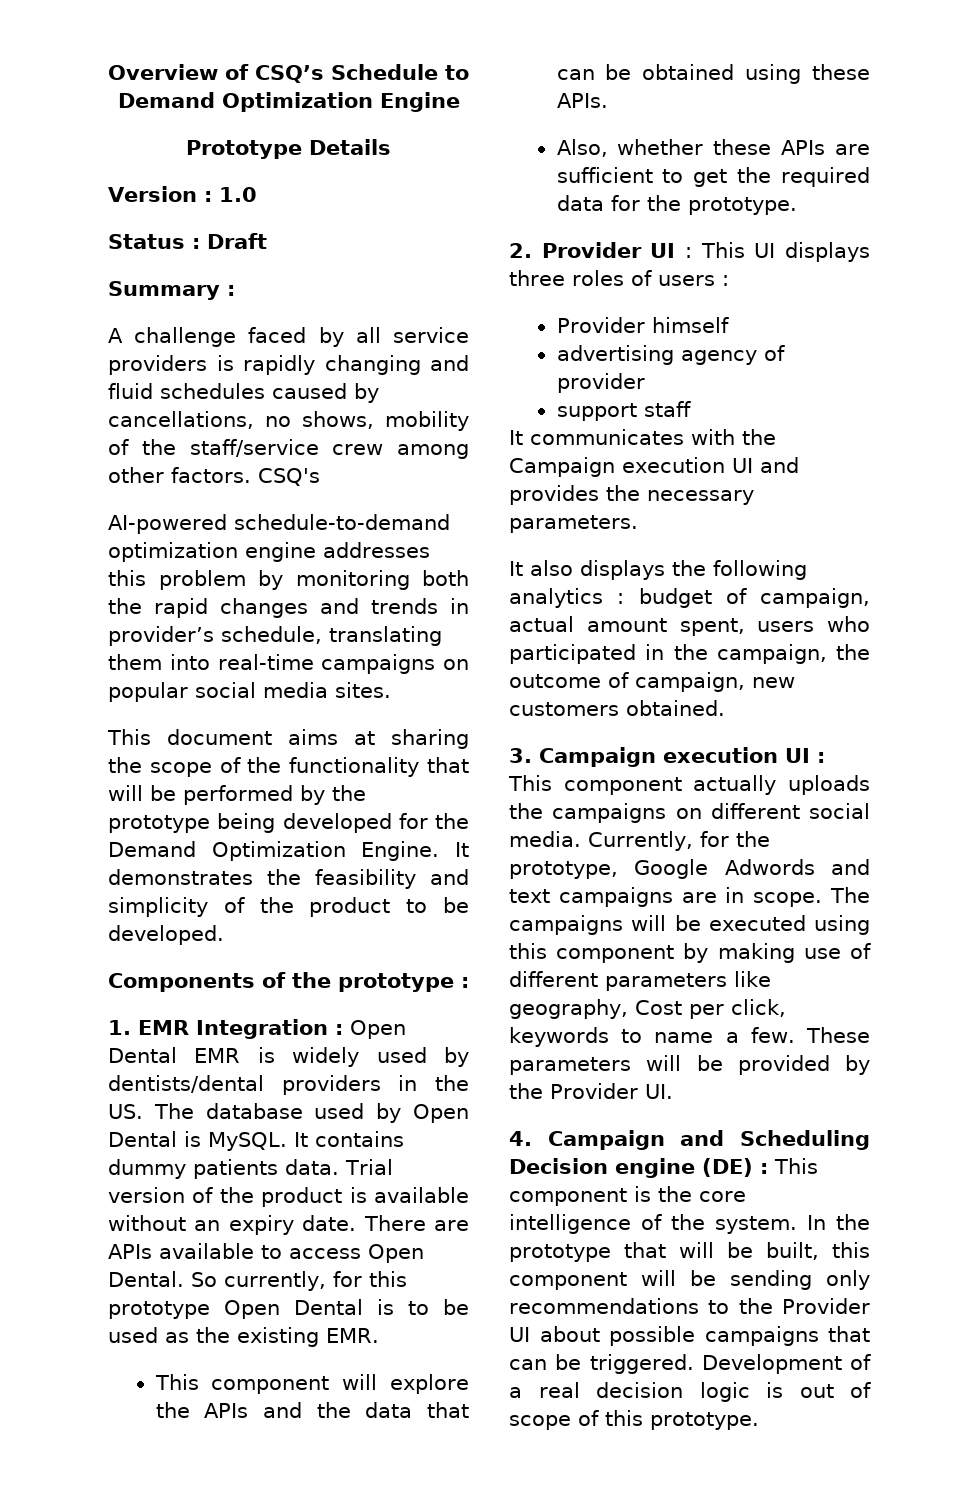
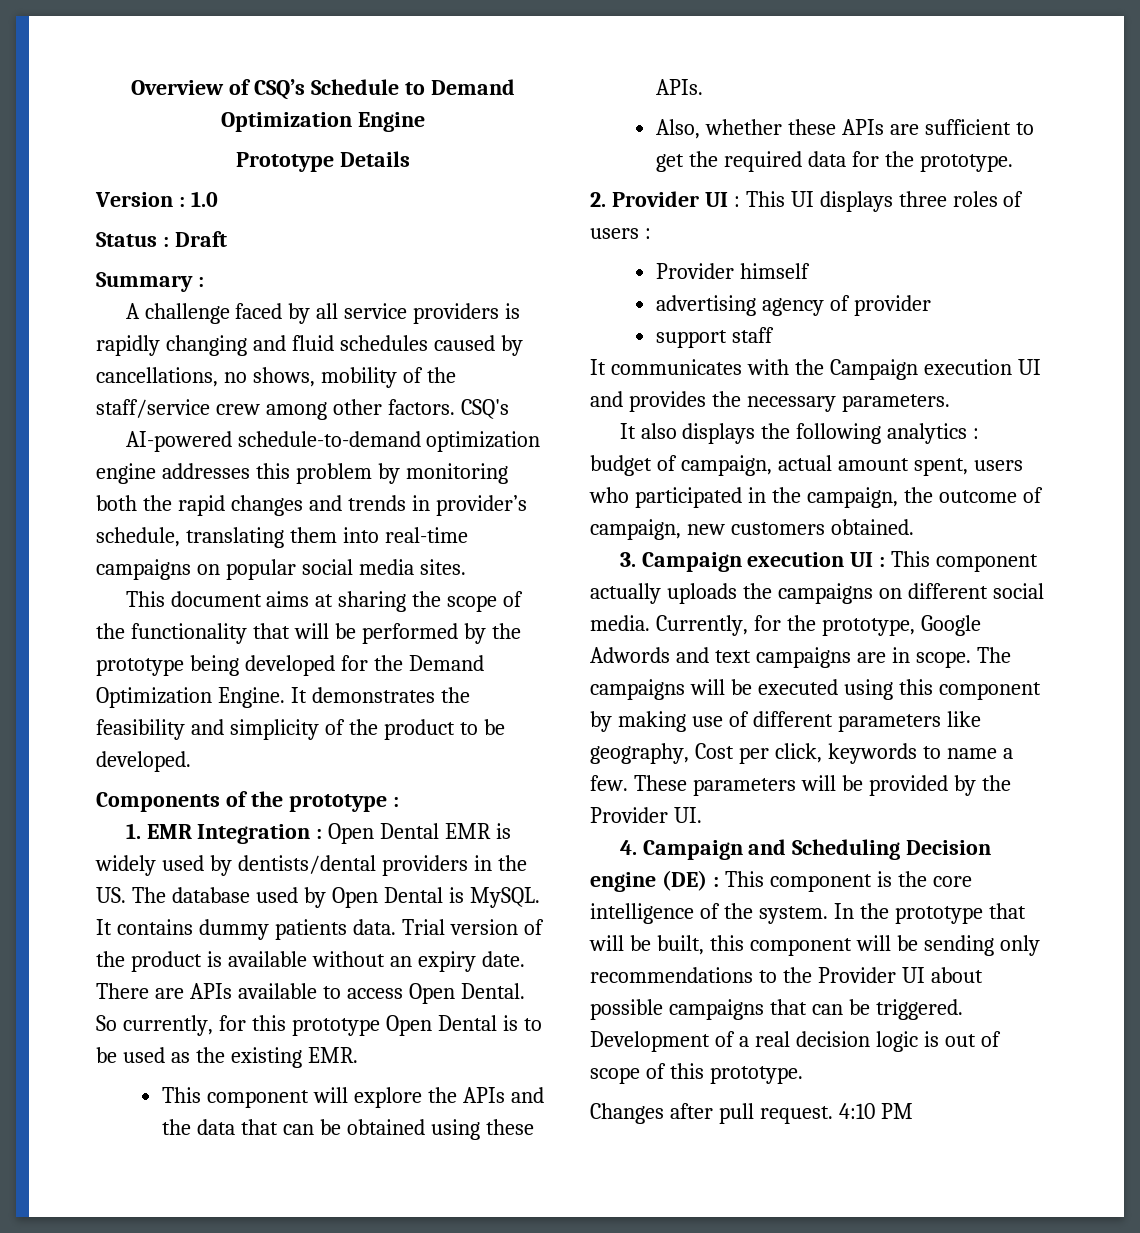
(759, 1421) none -> [590,1103,913,1124] // Changes after pull request. 4:10 PM

